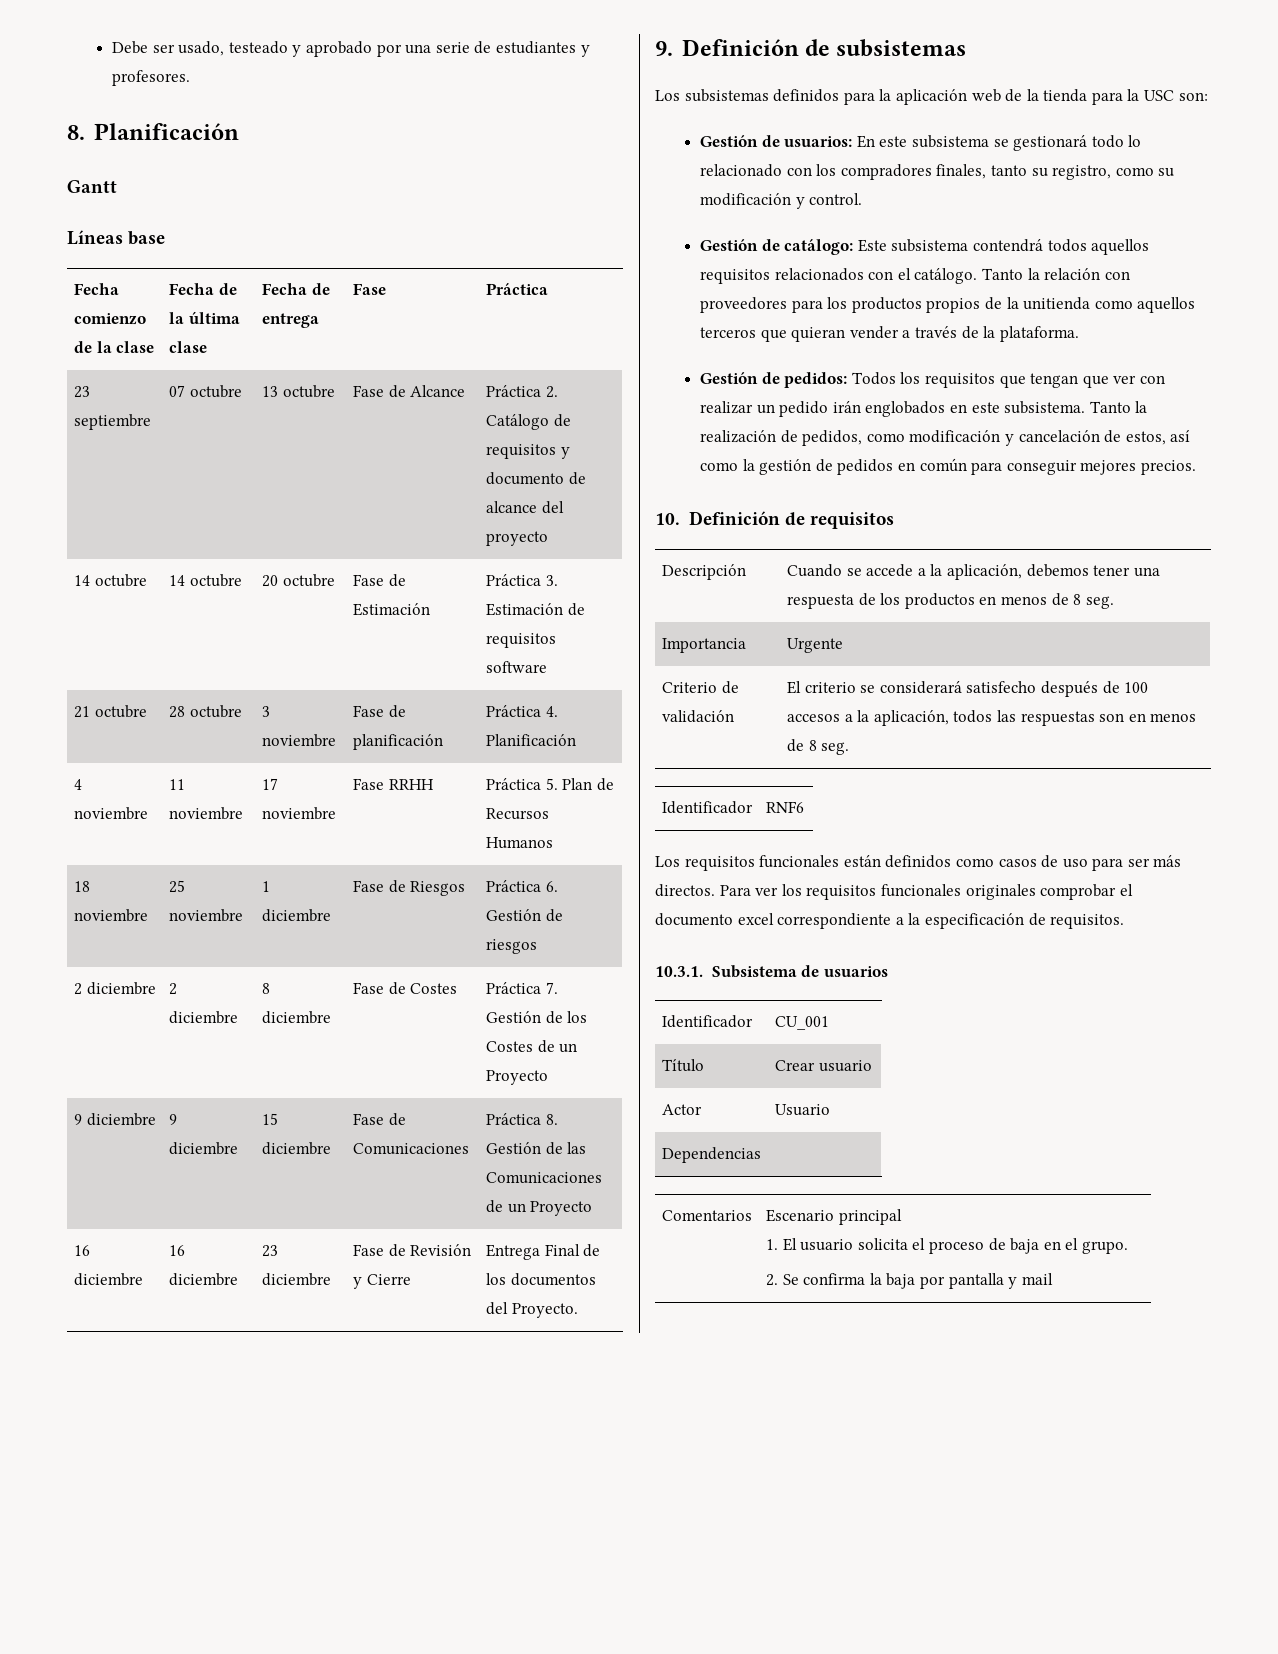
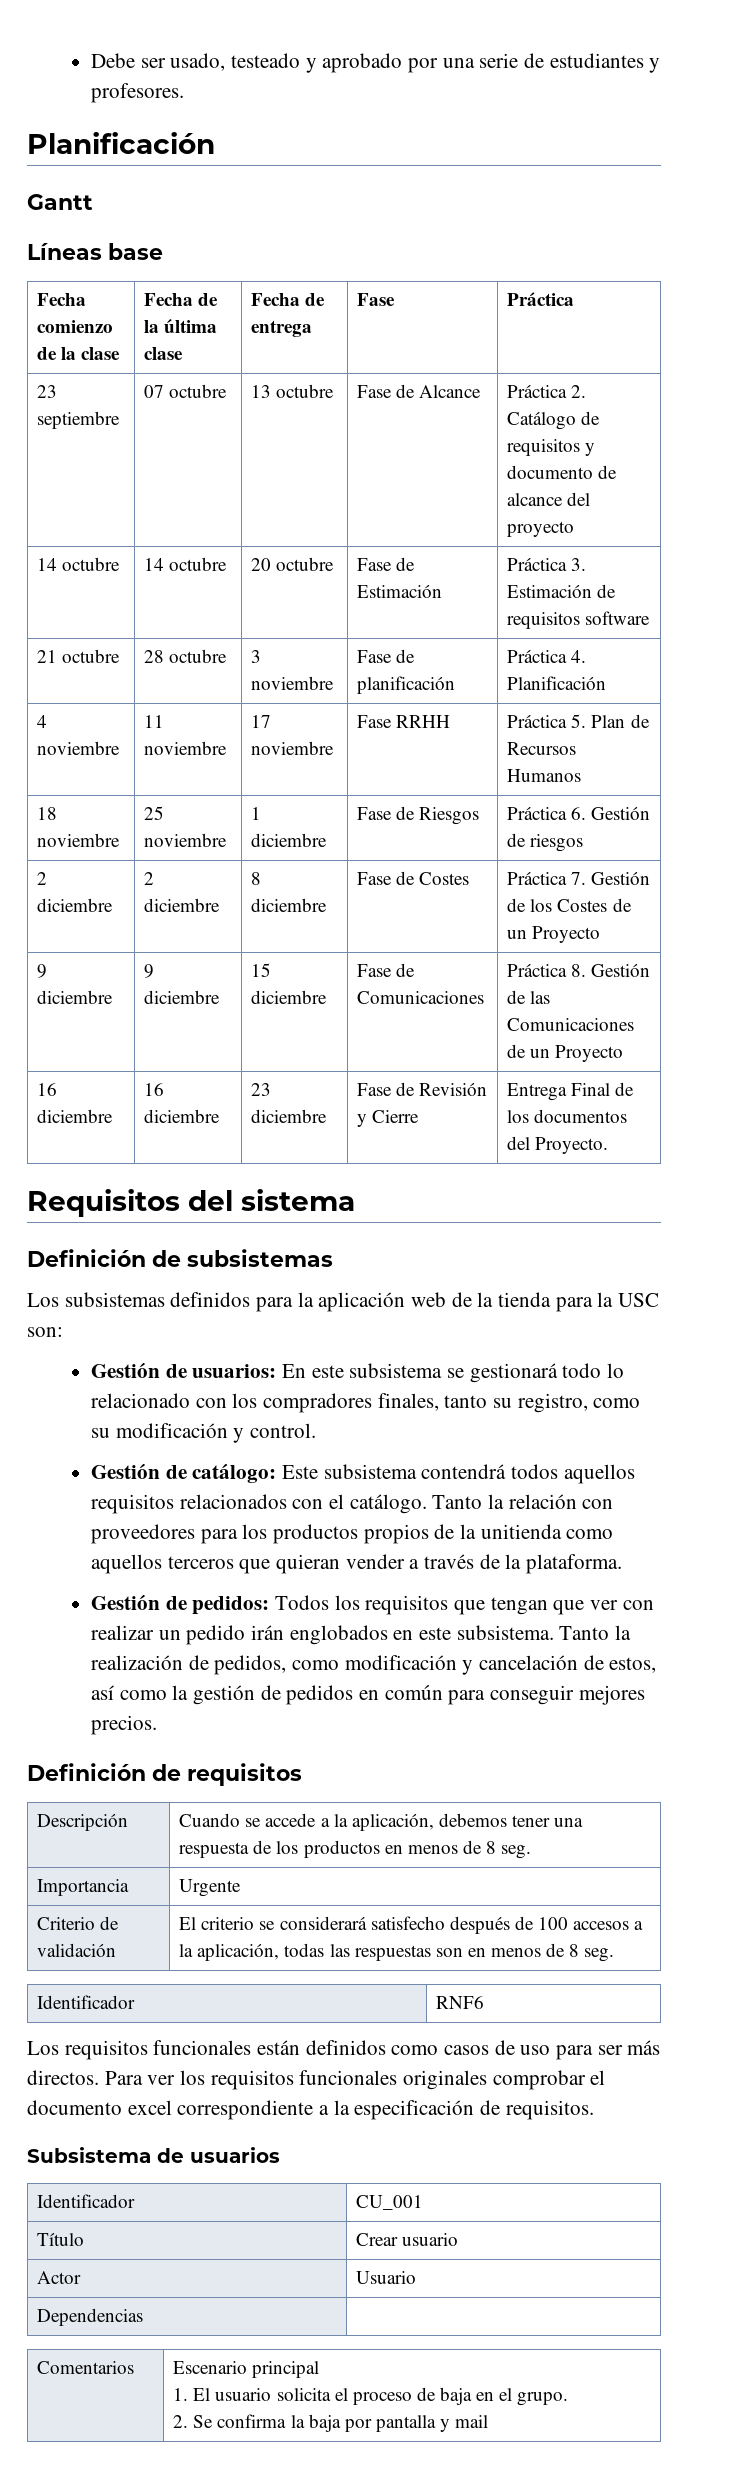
[67,125,85,140] 8. -> (185, 93) none
[655,41,673,56] 9. -> [27,1189,355,1217] Requisitos del sistema //
[655,513,680,525] 10. -> (158, 1725) none
[953,710,993,723] todos -> [284,1943,325,1957] todas
[655,966,703,977] 10.3.1. -> (594, 2110) none

